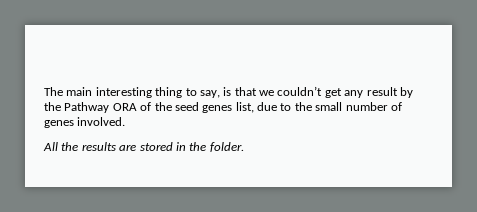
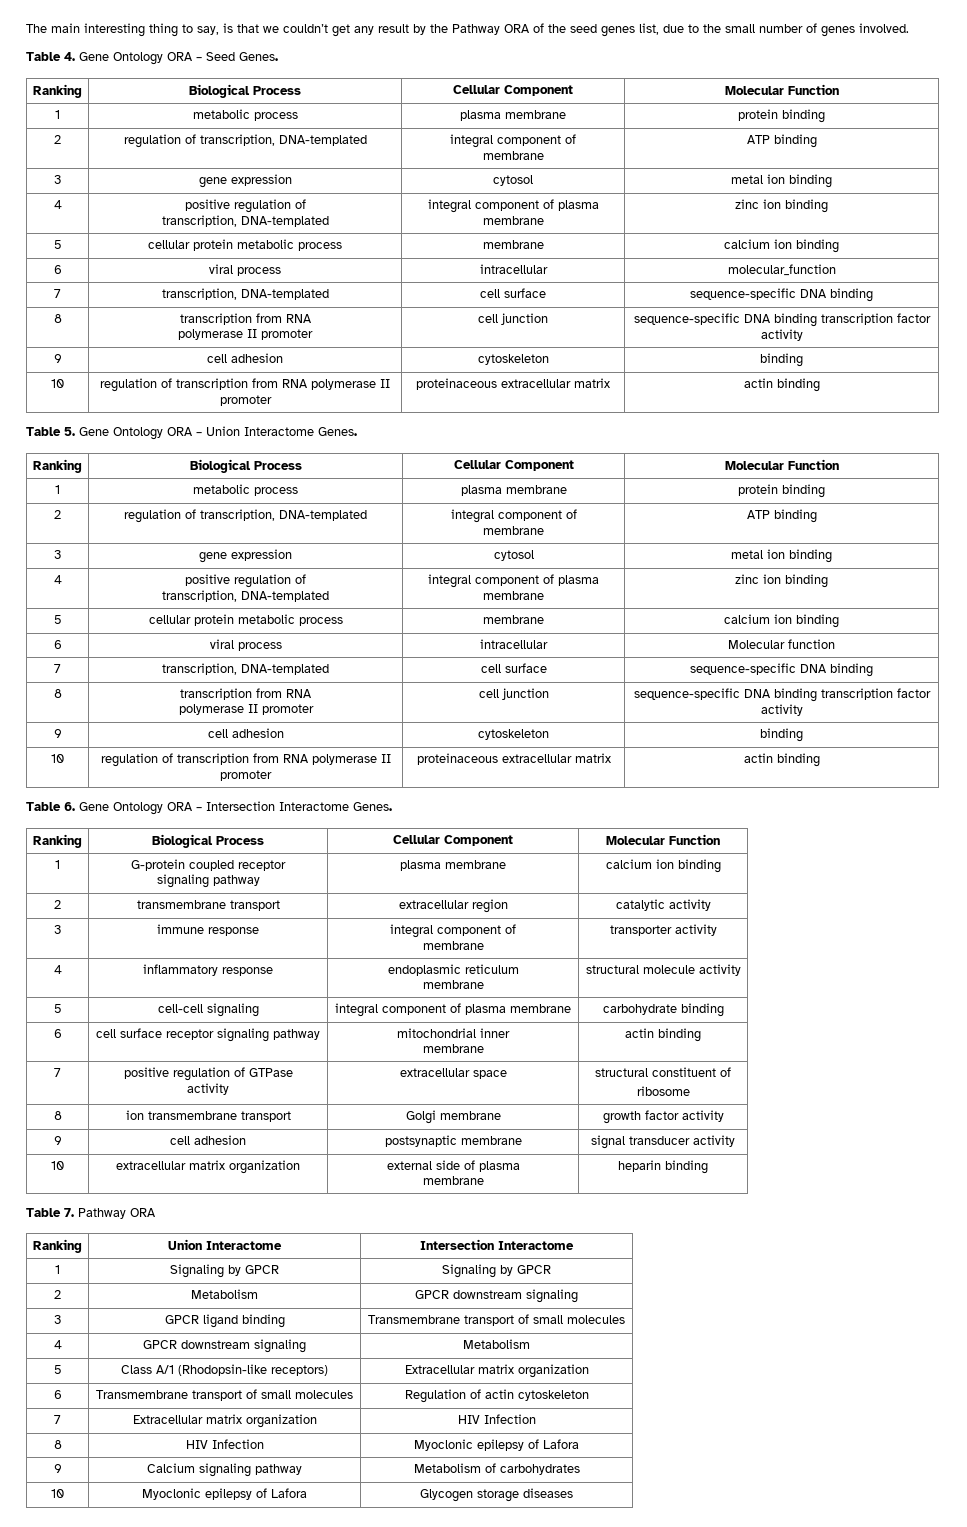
[43,142,244,152] All the results are stored in the folder. -> [26,52,278,65] [33,84,82,98] [189,84,301,98] [453,85,573,96] [724,84,839,95] [55,110,60,119] [192,109,298,121] [460,110,566,121] [738,109,825,123] [54,135,61,144] [123,134,367,148] [450,134,576,148] [482,151,544,160] [746,134,817,148] [54,175,61,184] [198,174,292,188] [493,175,533,186] [731,174,832,188] [53,200,62,209] [184,199,306,213] [161,215,329,227] [427,199,599,213] [482,216,544,225] [735,199,828,213] [53,240,62,249] [148,239,342,251] [482,240,544,249] [724,239,839,253] [53,265,62,274] [209,264,281,276] [479,264,548,274] [727,264,836,276] [54,289,61,298] [161,288,329,300] [480,288,546,298] [690,288,873,302] [53,314,62,323] [179,313,312,325] [178,329,313,340] [478,313,548,325] [633,313,931,327] [760,329,803,341] [53,354,62,363] [207,353,283,363] [477,354,549,365] [760,353,803,367] [51,379,64,388] [99,378,390,392] [219,395,272,406] [416,378,610,390] [743,378,820,392] [26,426,357,440] [33,459,82,473] [189,459,302,473] [453,460,574,471] [724,459,839,470] [55,485,60,494] [193,484,298,496] [460,485,567,496] [738,484,825,498] [54,510,61,519] [123,509,367,523] [450,509,577,523] [483,526,544,535] [746,509,817,523] [54,550,61,559] [199,549,292,563] [493,550,534,561] [731,549,832,563] [53,575,62,584] [185,574,306,588] [162,590,329,602] [428,574,599,588] [483,591,544,600] [735,574,828,588] [53,615,62,624] [148,614,343,626] [483,615,544,624] [724,614,839,628] [53,640,62,649] [209,639,282,651] [480,639,548,649] [728,639,835,649] [54,664,61,673] [162,663,329,675] [480,663,547,673] [690,663,873,677] [53,689,62,698] [180,688,312,700] [178,704,314,715] [478,688,549,700] [633,688,931,702] [760,704,803,716] [53,729,62,738] [207,728,284,738] [478,729,549,740] [760,728,803,742] [51,754,64,763] [100,753,391,767] [220,770,272,781] [416,753,611,765] [743,753,820,767] [26,801,392,815] [33,834,82,848] [152,834,264,848] [393,835,513,846] [606,834,720,845] [55,860,60,869] [131,859,286,871] [156,874,260,888] [400,860,506,871] [605,859,721,873] [54,900,61,909] [136,900,280,911] [398,899,508,913] [615,899,711,911] [54,925,61,934] [157,924,259,936] [390,924,516,938] [422,941,484,950] [609,924,717,936] [53,965,62,974] [143,964,273,976] [387,964,519,976] [422,980,484,989] [585,964,741,976] [53,1004,62,1013] [157,1003,259,1017] [335,1003,571,1017] [602,1003,724,1017] [53,1029,62,1038] [96,1028,320,1042] [397,1028,510,1038] [422,1044,484,1053] [625,1028,701,1042] [54,1068,61,1077] [123,1067,293,1081] [187,1083,229,1095] [399,1068,507,1079] [595,1067,731,1077] [636,1086,690,1096] [53,1111,62,1120] [125,1110,291,1122] [405,1110,501,1124] [602,1110,724,1124] [53,1136,62,1145] [170,1135,246,1145] [384,1135,522,1147] [591,1135,735,1149] [51,1161,64,1170] [116,1160,300,1174] [386,1160,520,1172] [422,1176,484,1185] [618,1160,708,1174] [26,1208,156,1219] [33,1239,82,1253] [168,1239,282,1250] [420,1239,574,1250] [55,1265,60,1274] [170,1264,279,1278] [442,1264,551,1278] [54,1290,61,1299] [191,1289,258,1299] [415,1289,578,1303] [54,1315,61,1324] [164,1314,285,1328] [368,1314,625,1326] [53,1340,62,1349] [143,1339,306,1353] [463,1339,530,1349] [53,1365,62,1374] [120,1364,328,1376] [404,1364,589,1378] [53,1390,62,1399] [95,1389,353,1401] [404,1389,589,1403] [54,1415,61,1424] [132,1414,317,1428] [457,1414,536,1424] [53,1440,62,1449] [185,1439,264,1449] [414,1439,579,1451] [53,1464,62,1473] [147,1463,302,1477] [413,1463,580,1475] [51,1489,64,1498] [142,1488,307,1500] [420,1488,573,1502] Table 4. Gene Ontology ORA – Seed Genes. // Ranking | Biological Process | Cellular Component | Molecular Function // 1 | metabolic process | plasma membrane | protein binding // 2 | regulation of transcription, DNA-templated | integral component of // membrane | ATP binding // 3 | gene expression | cytosol | metal ion binding // 4 | positive regulation of // transcription, DNA-templated | integral component of plasma membrane | zinc ion binding // 5 | cellular protein metabolic process | membrane | calcium ion binding // 6 | viral process | intracellular | molecular_function // 7 | transcription, DNA-templated | cell surface | sequence-specific DNA binding // 8 | transcription from RNA // polymerase II promoter | cell junction | sequence-specific DNA binding transcription factor activity // 9 | cell adhesion | cytoskeleton | binding // 10 | regulation of transcription from RNA polymerase II promoter | proteinaceous extracellular matrix | actin binding // Table 5. Gene Ontology ORA – Union Interactome Genes. // Ranking | Biological Process | Cellular Component | Molecular Function // 1 | metabolic process | plasma membrane | protein binding // 2 | regulation of transcription, DNA-templated | integral component of // membrane | ATP binding // 3 | gene expression | cytosol | metal ion binding // 4 | positive regulation of // transcription, DNA-templated | integral component of plasma membrane | zinc ion binding // 5 | cellular protein metabolic process | membrane | calcium ion binding // 6 | viral process | intracellular | Molecular function // 7 | transcription, DNA-templated | cell surface | sequence-specific DNA binding // 8 | transcription from RNA // polymerase II promoter | cell junction | sequence-specific DNA binding transcription factor activity // 9 | cell adhesion | cytoskeleton | binding // 10 | regulation of transcription from RNA polymerase II promoter | proteinaceous extracellular matrix | actin binding // Table 6. Gene Ontology ORA – Intersection Interactome Genes. // Ranking | Biological Process | Cellular Component | Molecular Function // 1 | G-protein coupled receptor // signaling pathway | plasma membrane | calcium ion binding // 2 | transmembrane transport | extracellular region | catalytic activity // 3 | immune response | integral component of // membrane | transporter activity // 4 | inflammatory response | endoplasmic reticulum // membrane | structural molecule activity // 5 | cell-cell signaling | integral component of plasma membrane | carbohydrate binding // 6 | cell surface receptor signaling pathway | mitochondrial inner // membrane | actin binding // 7 | positive regulation of GTPase // activity | extracellular space | structural constituent of // ribosome // 8 | ion transmembrane transport | Golgi membrane | growth factor activity // 9 | cell adhesion | postsynaptic membrane | signal transducer activity // 10 | extracellular matrix organization | external side of plasma // membrane | heparin binding // Table 7. Pathway ORA // Ranking | Union Interactome | Intersection Interactome // 1 | Signaling by GPCR | Signaling by GPCR // 2 | Metabolism | GPCR downstream signaling // 3 | GPCR ligand binding | Transmembrane transport of small molecules // 4 | GPCR downstream signaling | Metabolism // 5 | Class A/1 (Rhodopsin-like receptors) | Extracellular matrix organization // 6 | Transmembrane transport of small molecules | Regulation of actin cytoskeleton // 7 | Extracellular matrix organization | HIV Infection // 8 | HIV Infection | Myoclonic epilepsy of Lafora // 9 | Calcium signaling pathway | Metabolism of carbohydrates // 10 | Myoclonic epilepsy of Lafora | Glycogen storage diseases

